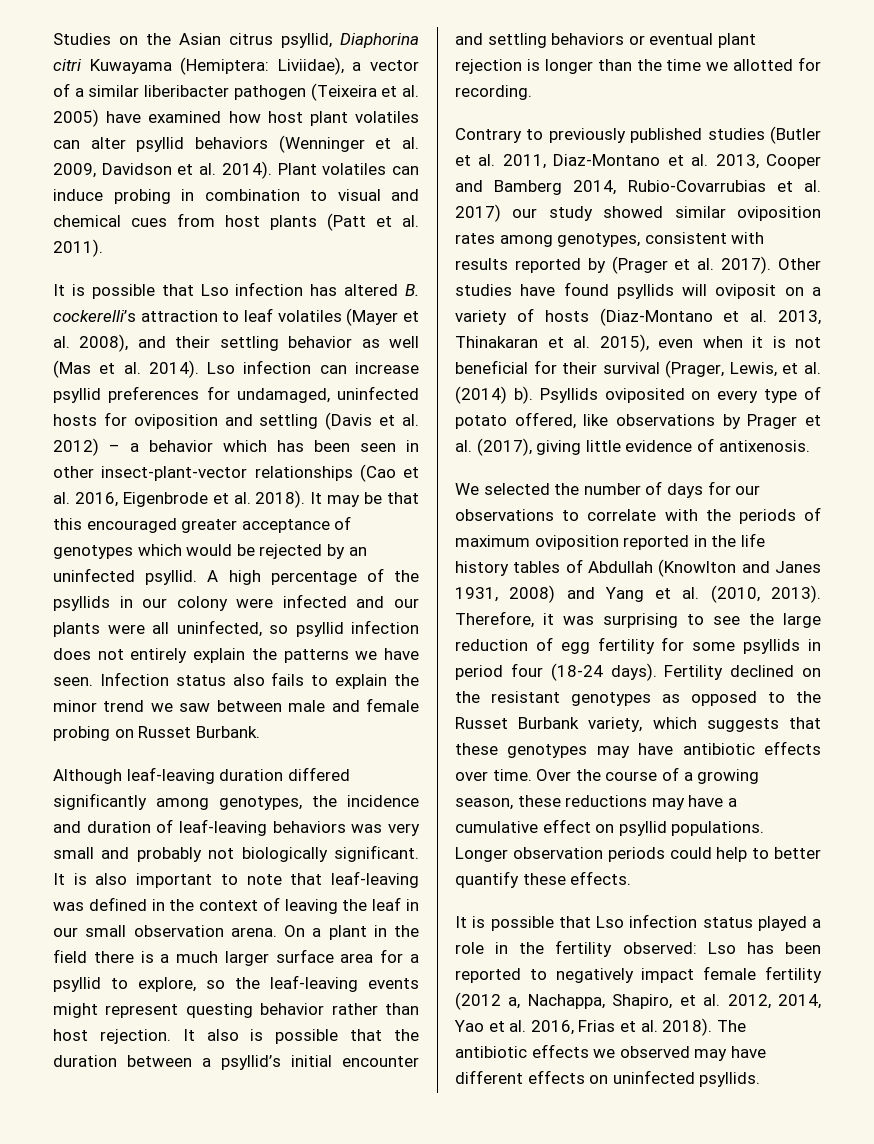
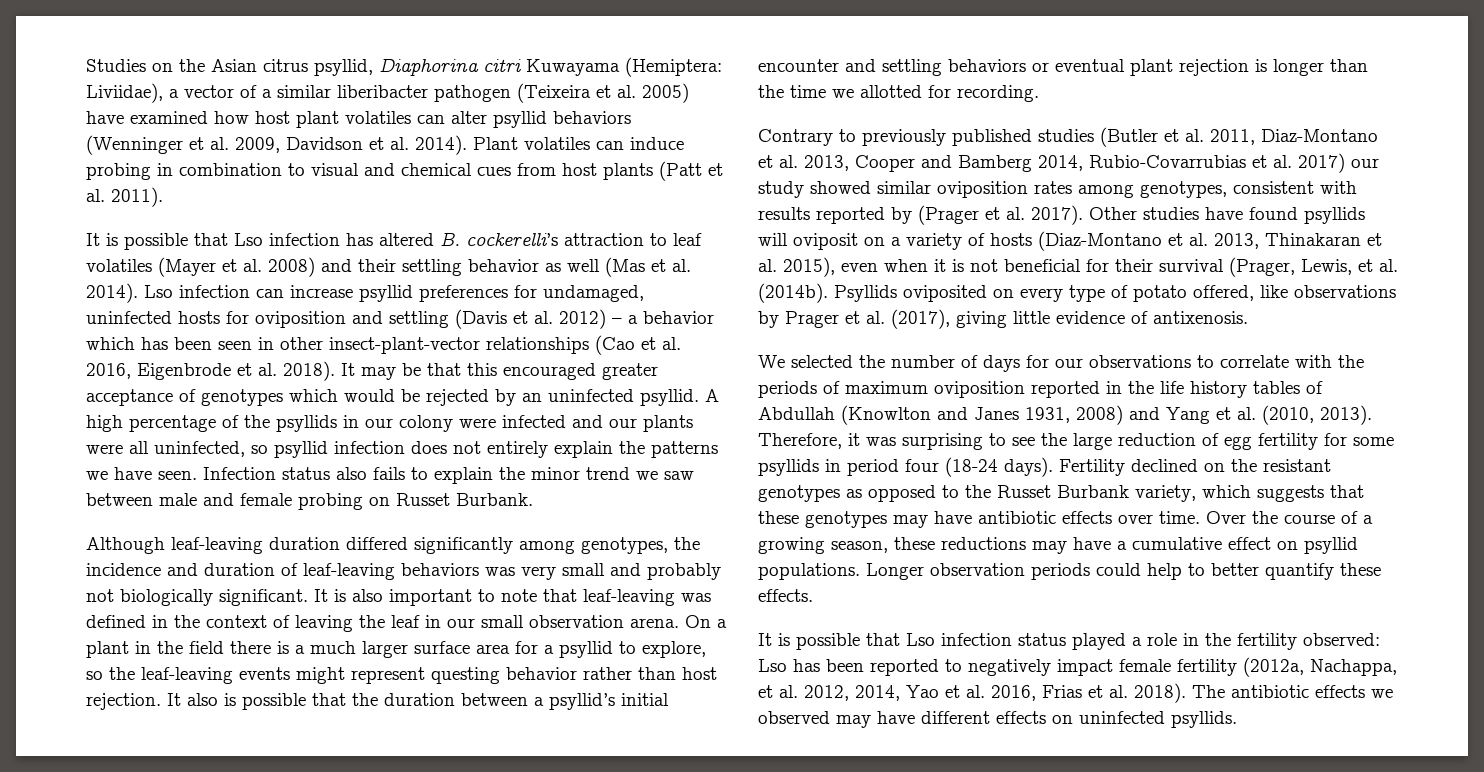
[79,334,129,352] 2008), -> [268,257,315,277] 2008)
[455,386,533,404] (2014) b). -> [758,283,828,303] (2014b).
[455,992,673,1010] (2012 a, Nachappa, Shapiro, -> [1243,657,1397,677] (2012a, Nachappa,

